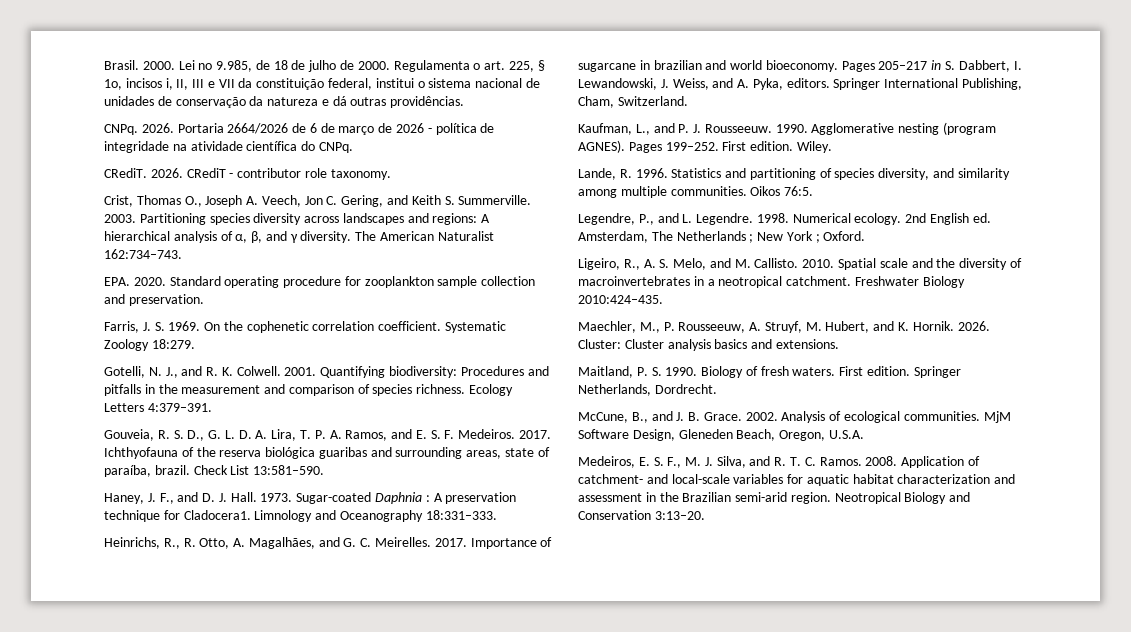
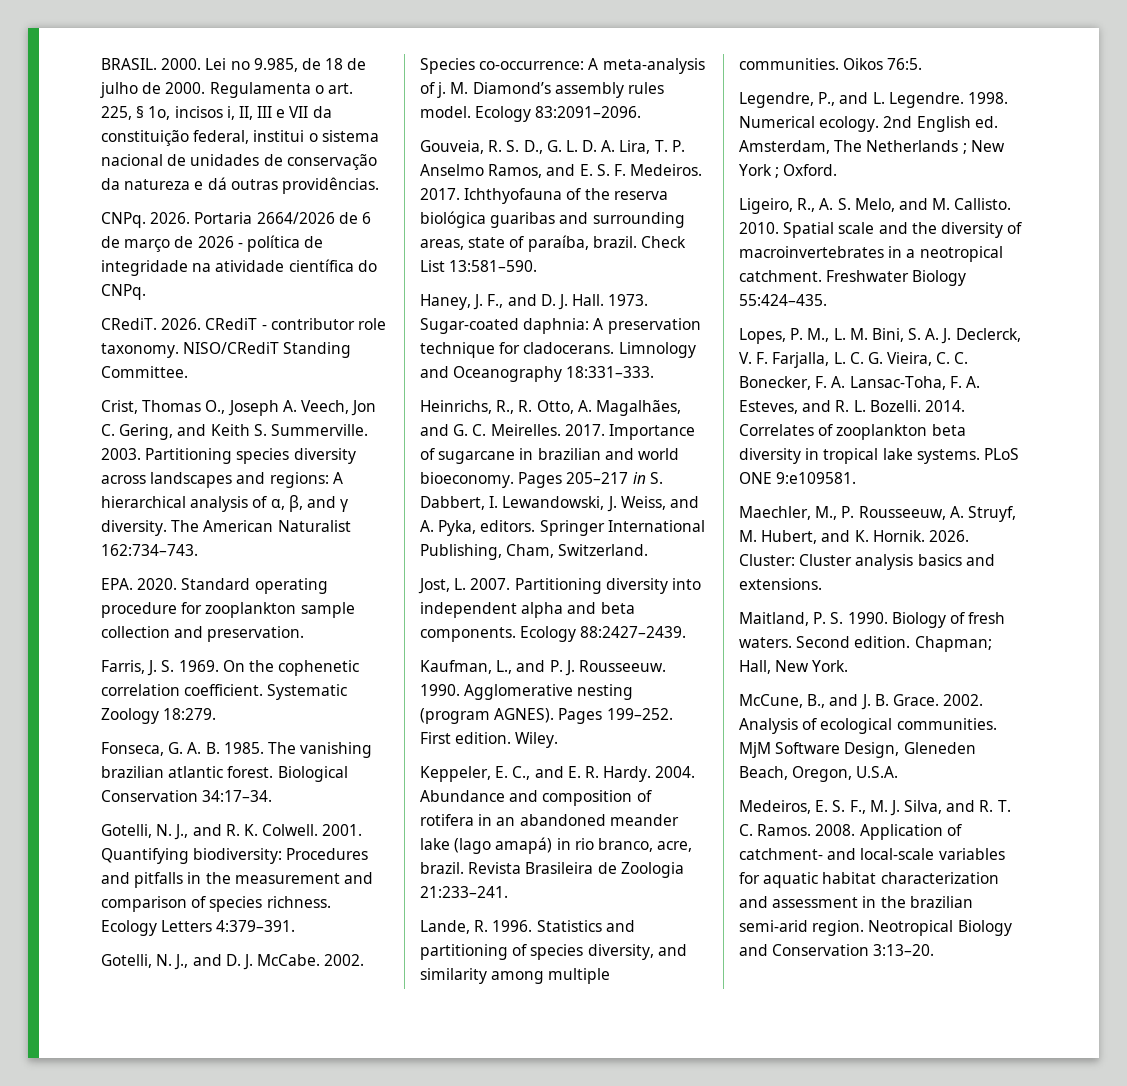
[104,60,139,70] Brasil. -> [101,58,157,70] BRASIL.
(391, 174) none -> [183,342,352,358] [101,366,188,378] NISO/CRediT Standing Committee.
(195, 344) none -> [101,742,373,758] [101,766,348,782] [101,790,273,802] // Fonseca, G. A. B. 1985. The vanishing brazilian atlantic forest. Biological Conservation 34:17–34.
(212, 407) none -> [101,954,365,970] [420,58,705,74] [420,82,664,98] [420,106,642,122] // Gotelli, N. J., and D. J. McCabe. 2002. Species co-occurrence: A meta-analysis of j. M. Diamond’s assembly rules model. Ecology 83:2091–2096.
[329,430,342,439] A. -> [420,164,484,176] Anselmo
[375,492,430,504] Daphnia : -> [523,318,590,334] daphnia:
[183,510,251,520] Cladocera1. -> [523,342,615,354] cladocerans.
(688, 101) none -> [418,578,701,594] [420,602,635,618] [420,626,687,642] // Jost, L. 2007. Partitioning diversity into independent alpha and beta components. Ecology 88:2427–2439.
(832, 147) none -> [420,766,696,782] [420,790,652,806] [420,814,679,826] [420,837,693,854] [420,862,684,878] [420,886,508,898] // Keppeler, E. C., and E. R. Hardy. 2004. Abundance and composition of rotifera in an abandoned meander lake (lago amapá) in rio branco, acre, brazil. Revista Brasileira de Zoologia 21:233–241.
[578,295,663,304] 2010:424–435. -> [739,294,827,306] [739,328,1021,344] [739,352,969,368] [739,376,980,390] [739,400,965,414] [739,424,966,440] [739,448,1019,464] [739,472,857,484] 55:424–435. // Lopes, P. M., L. M. Bini, S. A. J. Declerck, V. F. Farjalla, L. C. G. Vieira, C. C. Bonecker, F. A. Lansac-Toha, F. A. Esteves, and R. L. Bozelli. 2014. Correlates of zooplankton beta diversity in tropical lake systems. PLoS ONE 9:e109581.
[839,366,961,378] [578,384,717,396] First edition. Springer Netherlands, Dordrecht. -> [796,636,992,652] [739,660,849,674] Second edition. Chapman; Hall, New York.
[682,492,732,502] Brazilian -> [909,896,973,908] brazilian

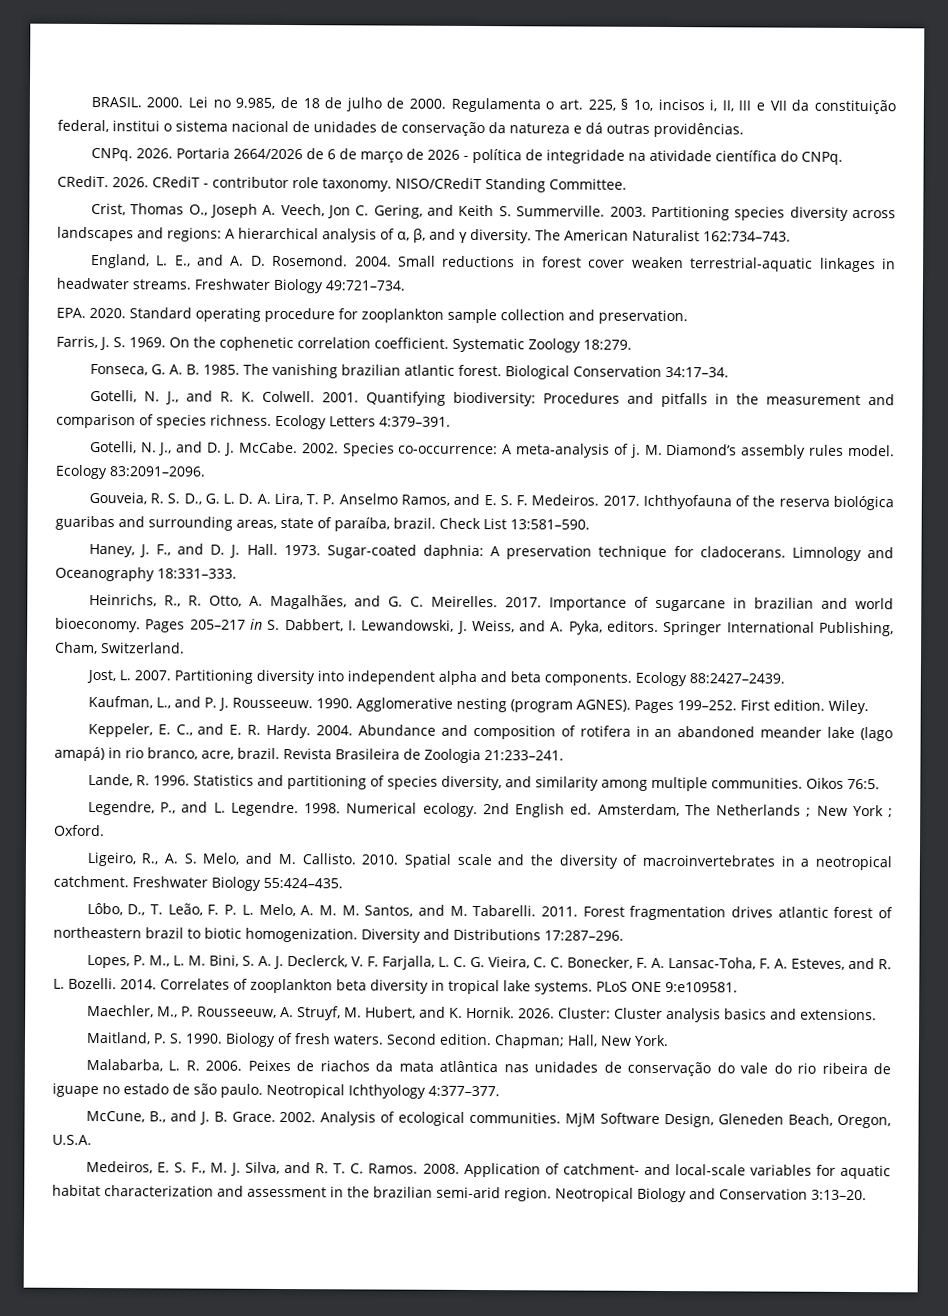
(198, 550) none -> [90,253,896,273] [56,277,405,294] // England, L. E., and A. D. Rosemond. 2004. Small reductions in forest cover weaken terrestrial-aquatic linkages in headwater streams. Freshwater Biology 49:721–734.
(827, 300) none -> [86,902,894,921] [53,926,624,943] // Lôbo, D., T. Leão, F. P. L. Melo, A. M. M. Santos, and M. Tabarelli. 2011. Forest fragmentation drives atlantic forest of northeastern brazil to biotic homogenization. Diversity and Distributions 17:287–296.
(849, 666) none -> [85,1058,892,1077] [52,1082,500,1099] // Malabarba, L. R. 2006. Peixes de riachos da mata atlântica nas unidades de conservação do vale do rio ribeira de iguape no estado de são paulo. Neotropical Ichthyology 4:377–377.

